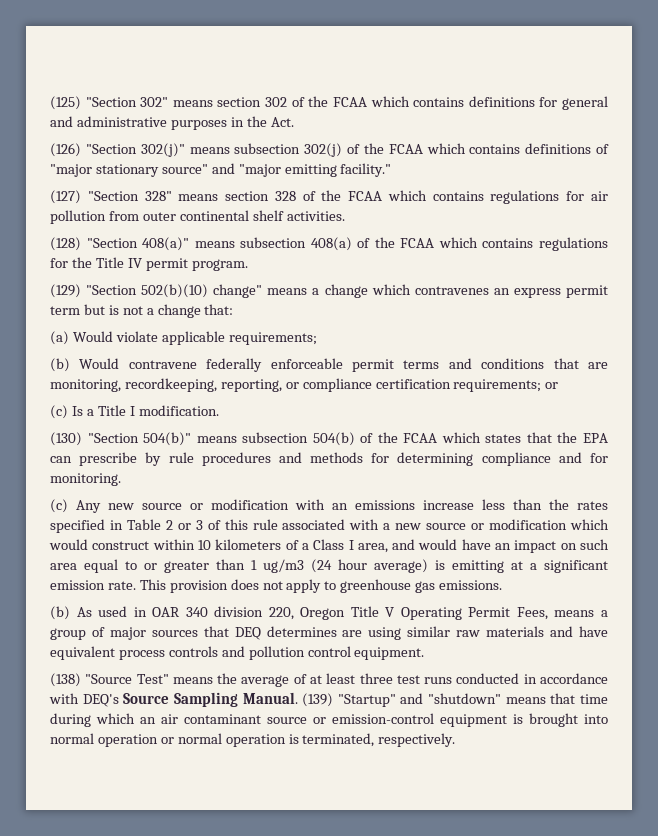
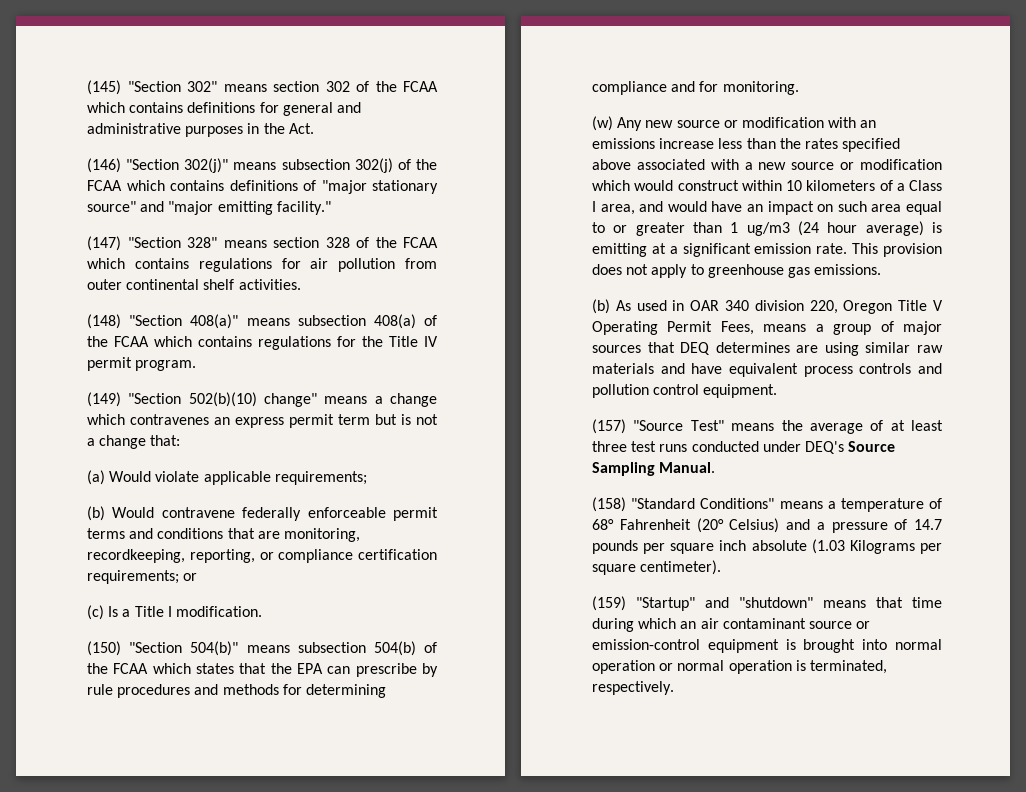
[50,96,81,110] (125) -> [87,80,121,95] (145)
[50,143,81,157] (126) -> [87,158,121,173] (146)
[50,190,81,204] (127) -> [87,236,121,251] (147)
[50,237,81,251] (128) -> [87,314,121,329] (148)
[50,284,81,298] (129) -> [87,392,121,407] (149)
[50,432,82,446] (130) -> [87,641,121,656] (150)
[50,499,68,513] (c) -> [592,116,613,131] (w)
[109,519,278,530] in Table 2 or 3 of this rule -> [592,159,631,170] above
[50,673,81,687] (138) -> [592,419,626,434] (157)
[523,673,608,684] [49,693,79,704] in accordance with -> [762,441,801,452] under
[302,693,334,707] (139) -> [592,497,942,512] [592,518,942,533] [592,539,942,554] [592,560,722,575] [592,596,626,611] // (158) "Standard Conditions" means a temperature of 68° Fahrenheit (20° Celsius) and a pressure of 14.7 pounds per square inch absolute (1.03 Kilograms per square centimeter). // (159)

